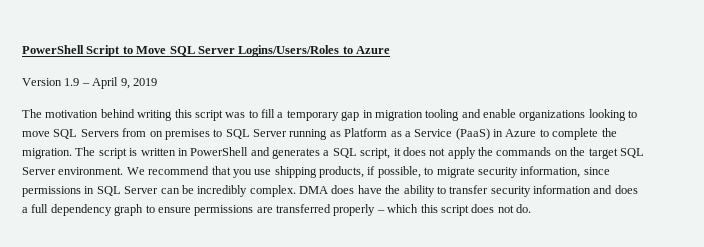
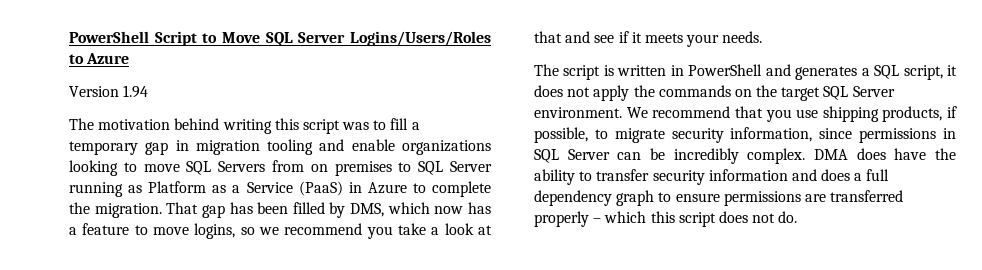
[64,77,157,89] 1.9 – April 9, 2019 -> [123,85,149,98] 1.94
(72, 153) none -> [166,202,491,218] [69,223,492,239] [534,31,763,47] That gap has been filled by DMS, which now has a feature to move logins, so we recommend you take a look at that and see if it meets your needs. //

